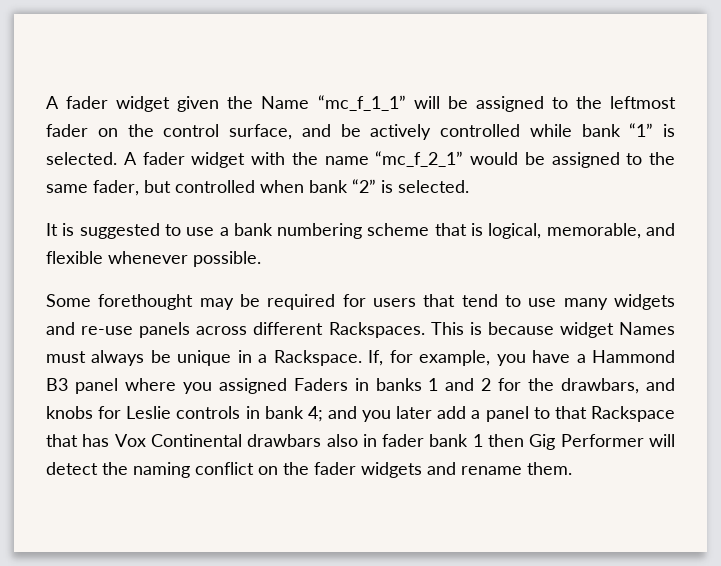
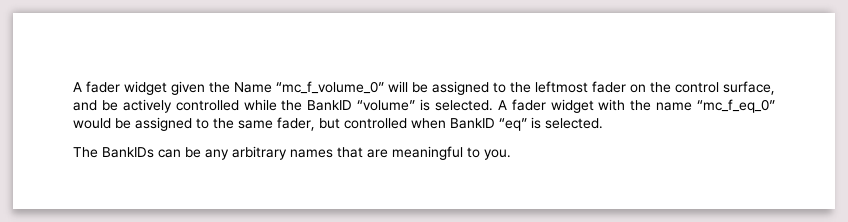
[317,95,406,111] “mc_f_1_1” -> [276,81,384,94] “mc_f_volume_0”
[581,123,654,137] bank “1” -> [281,100,416,111] the BankID “volume”
[375,151,464,167] “mc_f_2_1” -> [697,99,775,113] “mc_f_eq_0”
[309,179,376,193] bank “2” -> [450,118,527,131] BankID “eq”
[46,223,676,239] [46,251,261,267] [46,294,675,310] [46,322,676,338] [46,350,675,366] [46,378,676,394] [46,406,675,422] [46,434,675,450] [46,462,572,478] It is suggested to use a bank numbering scheme that is logical, memorable, and flexible whenever possible. // Some forethought may be required for users that tend to use many widgets and re-use panels across different Rackspaces. This is because widget Names must always be unique in a Rackspace. If, for example, you have a Hammond B3 panel where you assigned Faders in banks 1 and 2 for the drawbars, and knobs for Leslie controls in bank 4; and you later add a panel to that Rackspace that has Vox Continental drawbars also in fader bank 1 then Gig Performer will detect the naming conflict on the fader widgets and rename them. -> [73,146,511,160] The BankIDs can be any arbitrary names that are meaningful to you.

